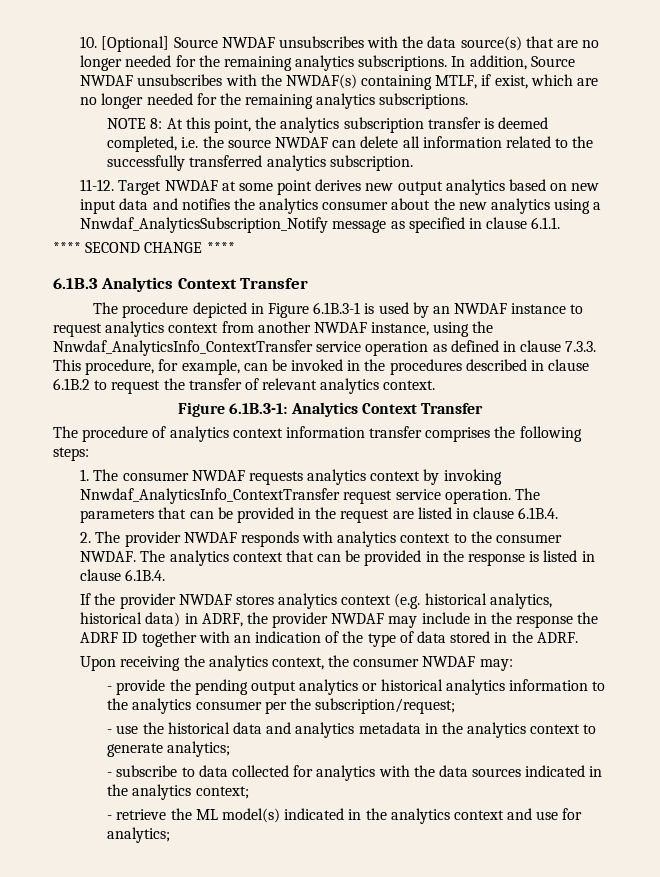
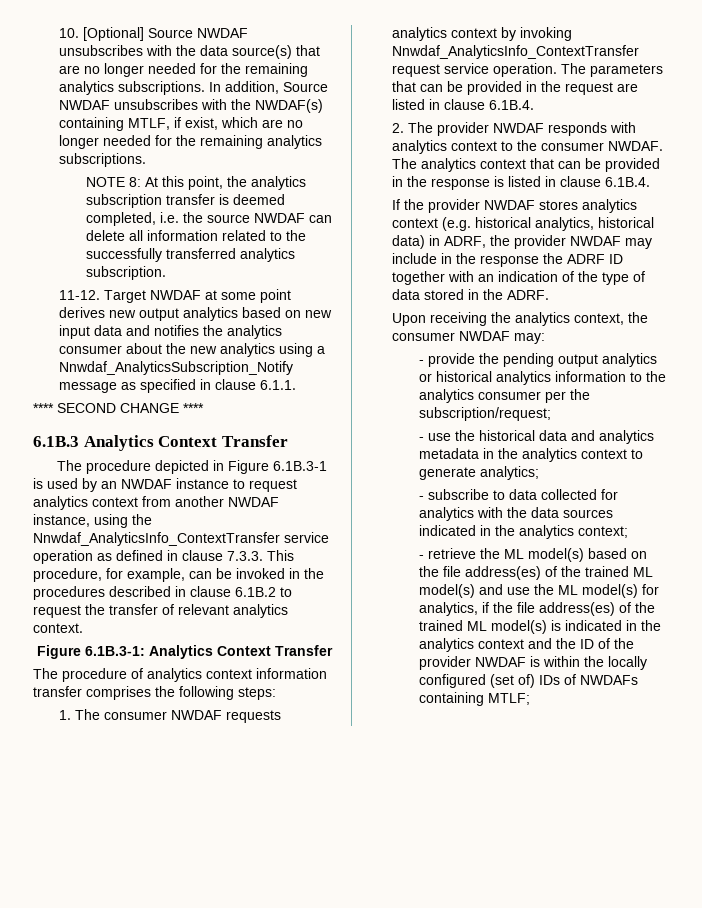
(280, 815) none -> [587,548,647,559] [418,566,653,580] [418,584,659,598] [418,602,655,616] [418,620,561,634] based on the file address(es) of the trained ML model(s) and use the ML model(s) for analytics, if the file address(es) of the trained ML model(s) is
[536,808,583,820] [107,827,171,843] use for analytics; -> [555,638,634,649] [418,656,647,670] [418,674,638,688] [418,692,530,706] the ID of the provider NWDAF is within the locally configured (set of) IDs of NWDAFs containing MTLF;

